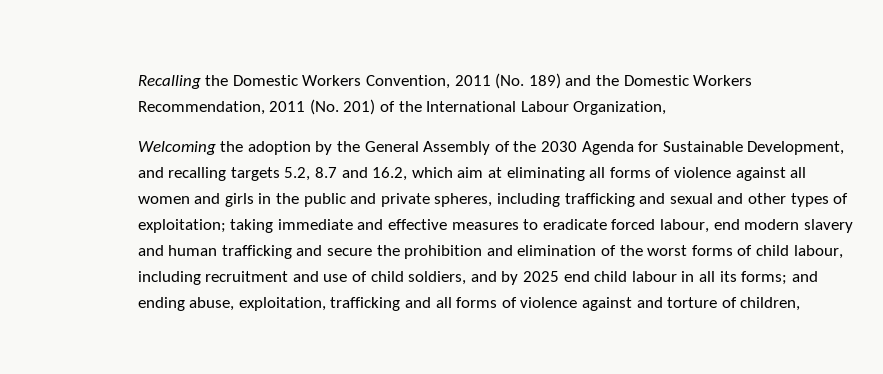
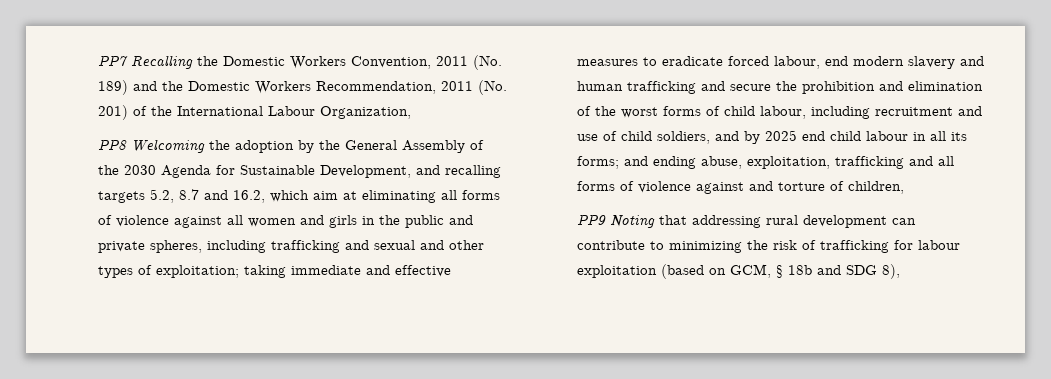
(137, 82) none -> [98,55,129,66] PP7
(667, 108) none -> [98,139,128,150] PP8
(801, 304) none -> [577,214,917,228] [577,240,961,253] [577,264,901,279] // PP9 Noting that addressing rural development can contribute to minimizing the risk of trafficking for labour exploitation (based on GCM, § 18b and SDG 8),

